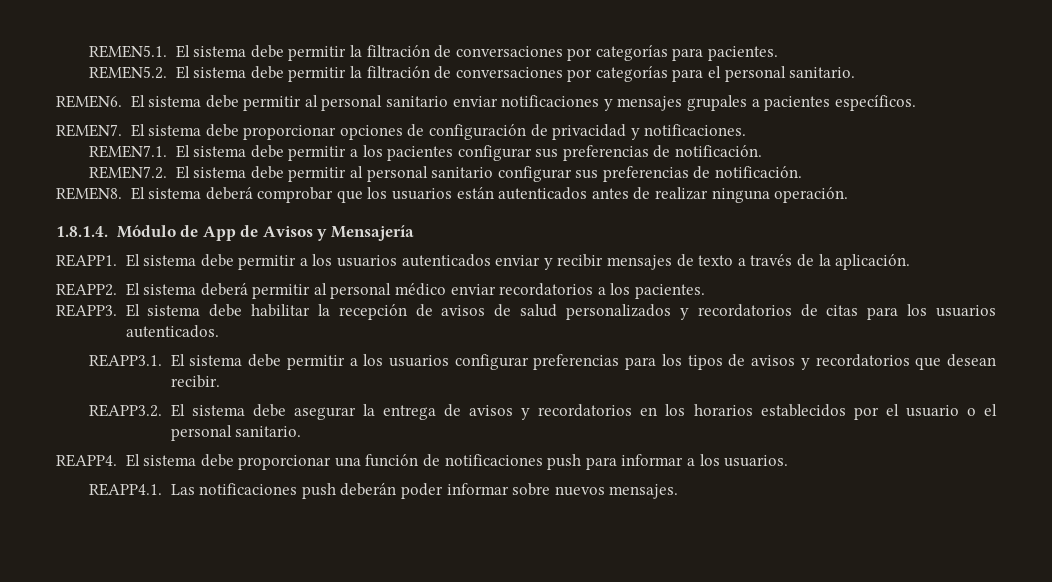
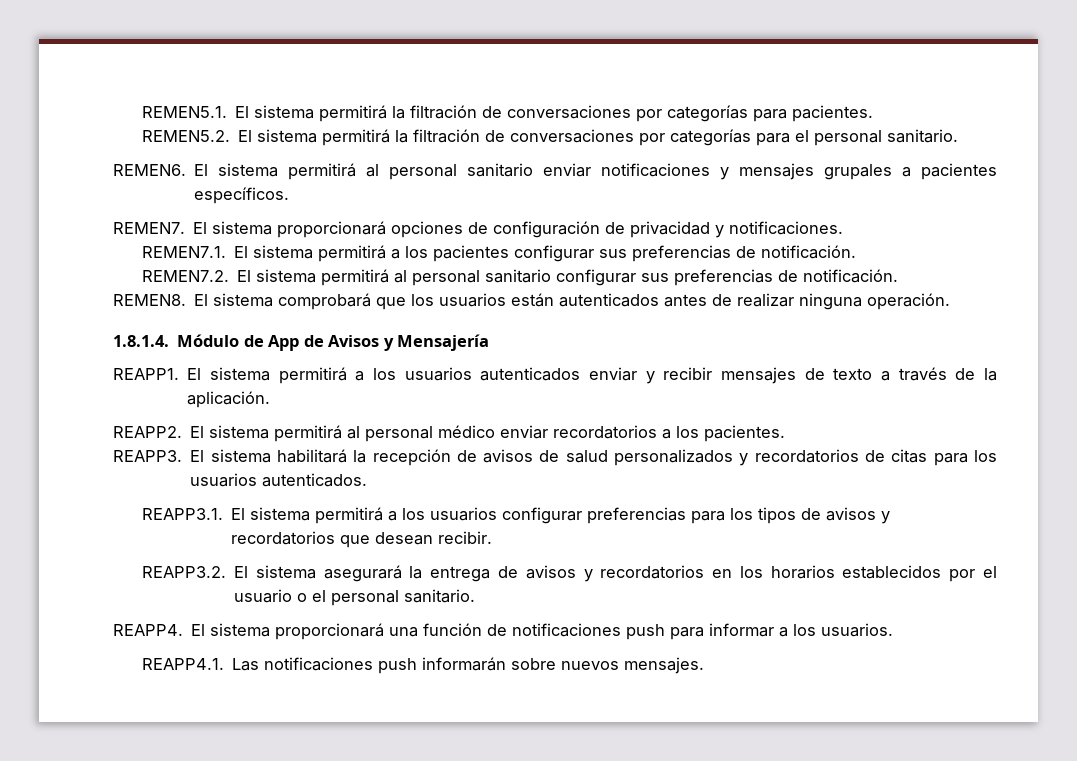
[250,45,347,61] debe permitir -> [319,105,388,122] permitirá
[250,66,347,82] debe permitir -> [322,129,391,146] permitirá
[205,95,302,111] debe permitir -> [288,163,357,180] permitirá
[205,124,337,140] debe proporcionar -> [277,221,387,238] proporcionará
[250,145,347,161] debe permitir -> [318,245,387,262] permitirá
[250,166,347,182] debe permitir -> [321,269,390,286] permitirá
[205,187,334,203] deberá comprobar -> [278,293,372,310] comprobará
[200,254,297,270] debe permitir -> [278,367,347,384] permitirá
[200,283,311,299] deberá permitir -> [274,425,343,442] permitirá
[209,304,311,317] debe habilitar -> [276,449,347,463] habilitará
[248,354,345,370] debe permitir -> [315,507,384,524] permitirá
[252,404,356,420] debe asegurar -> [323,565,402,582] asegurará
[200,454,332,470] debe proporcionar -> [275,623,385,640] proporcionará
[340,483,509,499] deberán poder informar -> [422,657,507,671] informarán

